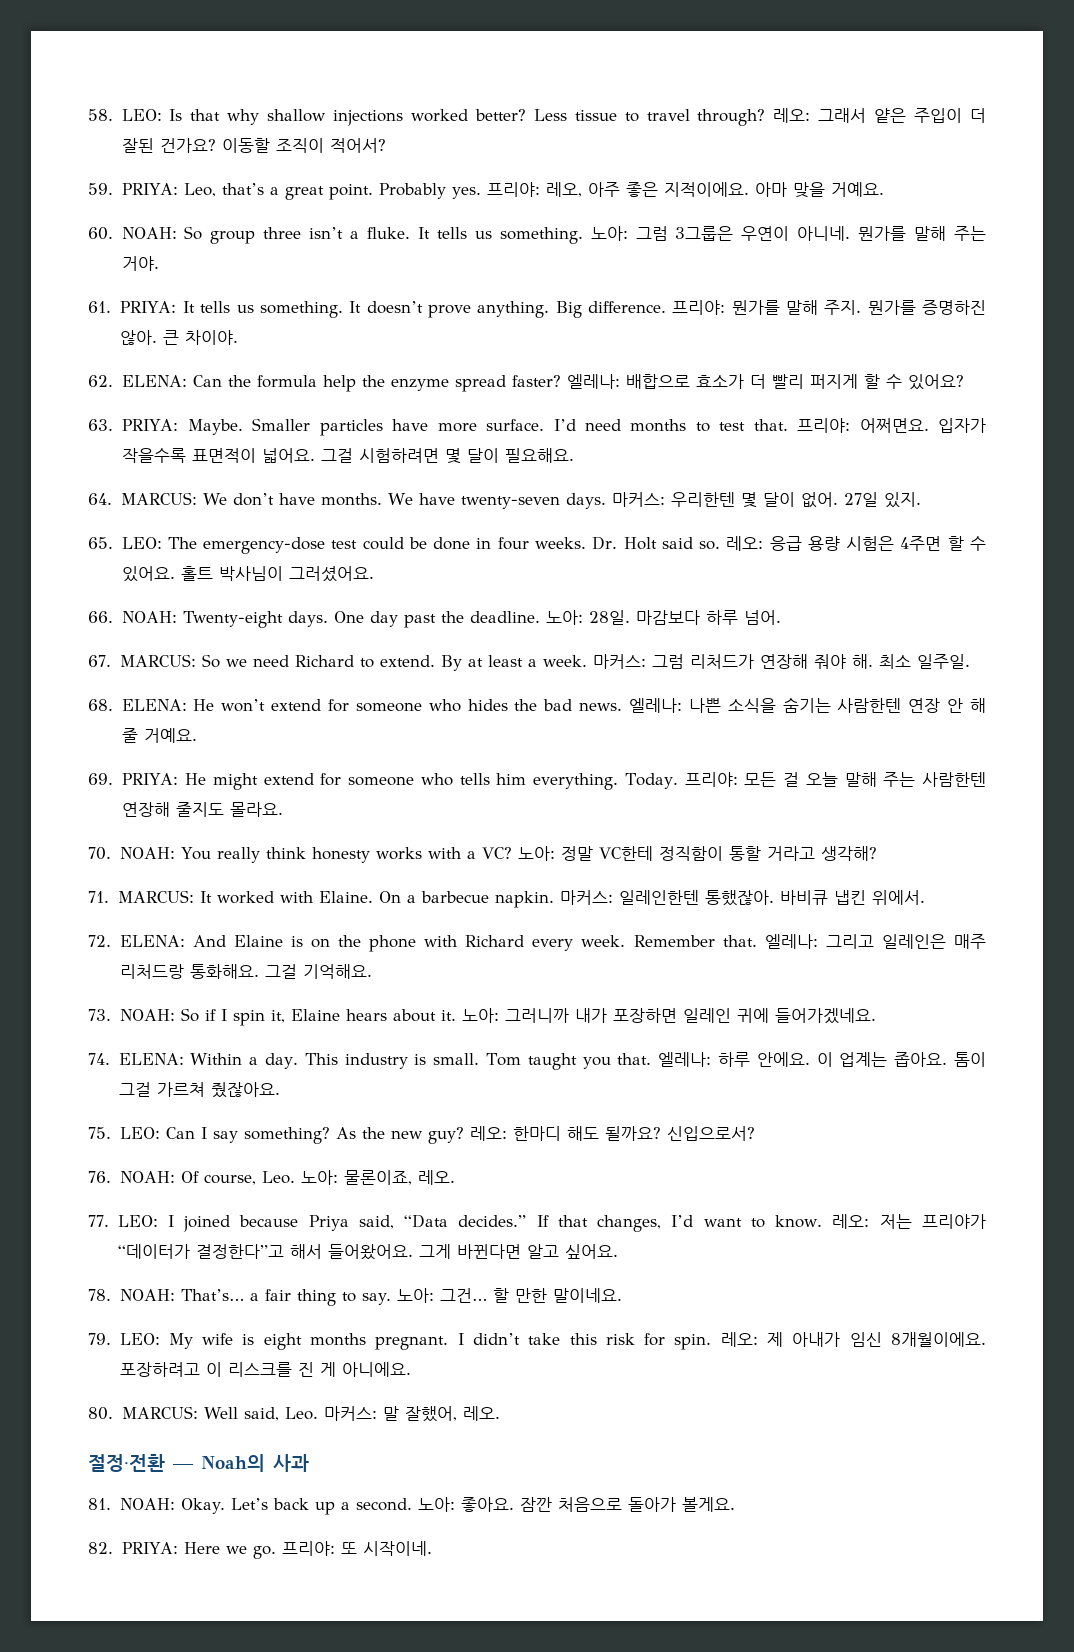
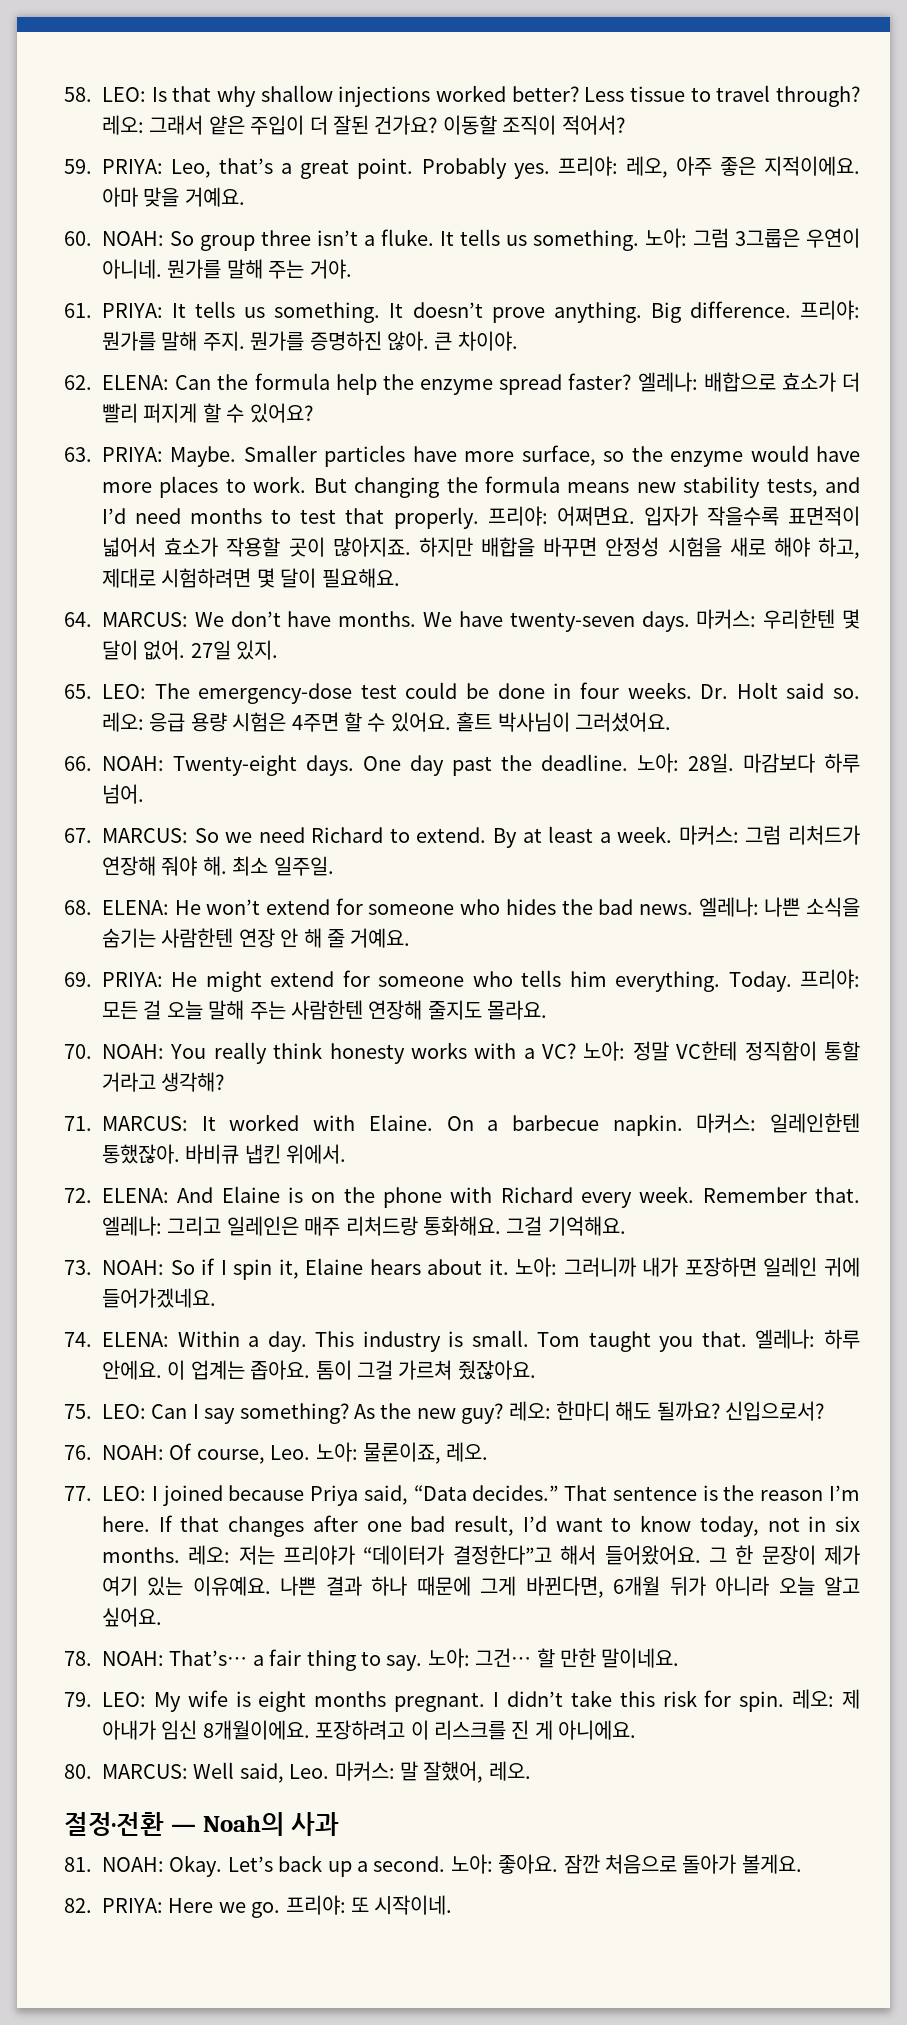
[486,419,545,431] surface. -> [521,445,861,467] [102,476,860,498] surface, so the enzyme would have more places to work. But changing the formula means new stability tests, and
[753,419,788,431] that. -> [345,507,479,529] that properly.
[261,448,353,463] 넓어요. 그걸 -> [102,537,860,559] [102,568,156,588] 넓어서 효소가 작용할 곳이 많아지죠. 하지만 배합을 바꾸면 안정성 시험을 새로 해야 하고, 제대로
[536,1215,823,1232] If that changes, I’d want to know. -> [564,1485,860,1501] [102,1515,861,1537] [102,1547,180,1563] That sentence is the reason I’m here. If that changes after one bad result, I’d want to know today, not in six months.
[418,1244,521,1259] 그게 바뀐다면 -> [708,1545,861,1565] [102,1576,815,1598] 그 한 문장이 제가 여기 있는 이유예요. 나쁜 결과 하나 때문에 그게 바뀐다면, 6개월 뒤가 아니라 오늘

